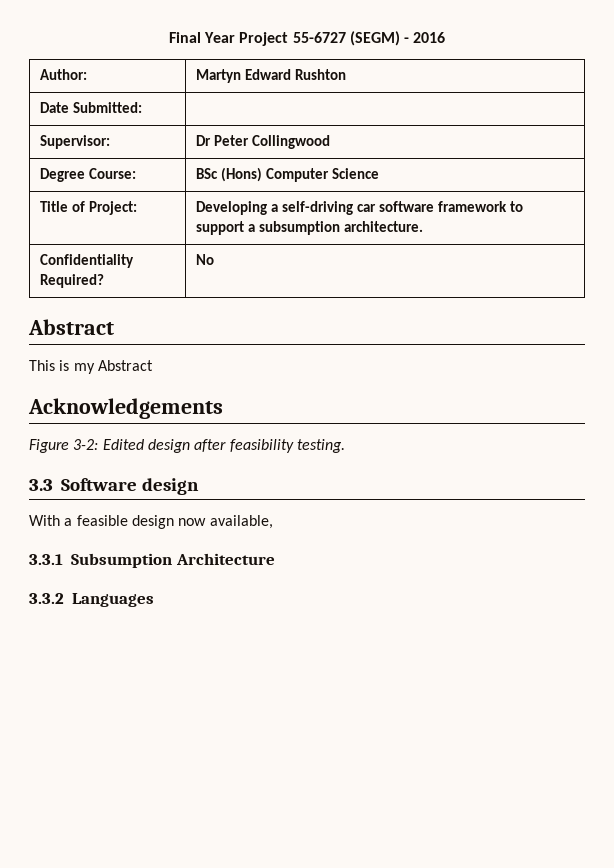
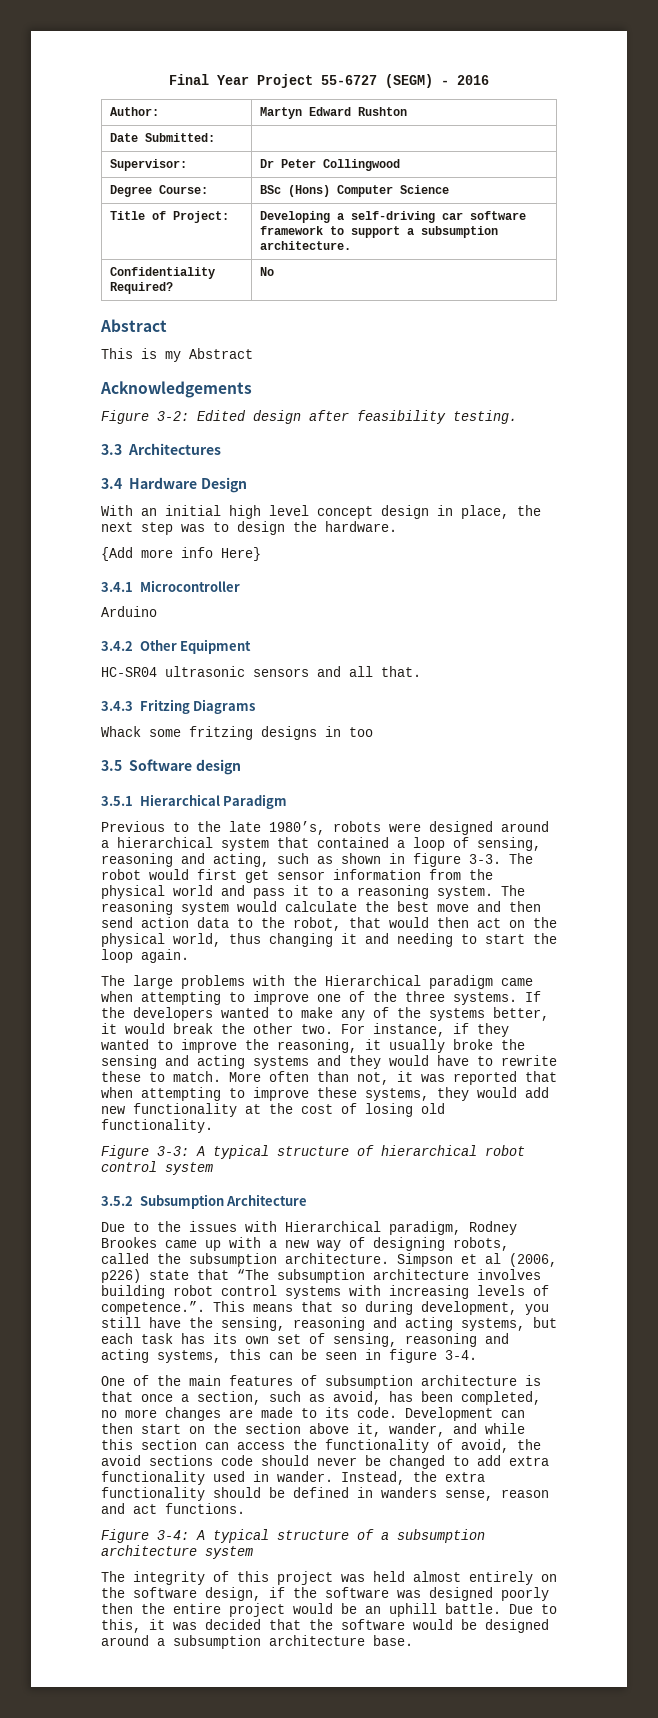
[61,478,200,495] [29,515,273,529] [29,553,275,568] [29,593,154,607] Software design // With a feasible design now available, // 3.3.1 Subsumption Architecture // 3.3.2 Languages -> [127,443,221,455] [101,477,247,493] [101,505,541,519] [101,521,397,535] [101,547,261,561] [101,580,240,592] [101,606,157,617] [101,639,252,654] [101,666,421,677] [101,699,256,714] [101,726,373,740] [101,759,241,775] [101,794,288,809] [101,821,549,835] [101,837,541,851] [101,853,533,867] [101,869,493,883] [101,885,525,899] [101,901,541,915] [101,917,557,931] [101,933,557,947] [101,949,189,963] [101,975,533,989] [101,991,541,1005] [101,1007,549,1021] [101,1023,509,1037] [101,1039,525,1053] [101,1055,557,1069] [101,1071,557,1085] [101,1087,549,1101] [101,1103,445,1117] [101,1119,213,1133] [101,1145,525,1159] [101,1161,213,1175] [101,1194,308,1209] [101,1221,517,1235] [101,1237,509,1251] [101,1253,557,1267] [101,1269,541,1283] [101,1285,549,1299] [101,1301,549,1315] [101,1317,557,1331] [101,1333,509,1347] [101,1349,477,1363] [101,1375,541,1389] [101,1391,541,1405] [101,1407,525,1421] [101,1423,525,1437] [101,1439,541,1453] [101,1455,549,1469] [101,1471,485,1485] [101,1487,549,1501] [101,1503,245,1514] [101,1529,485,1543] [101,1545,253,1559] [101,1571,557,1585] [101,1587,549,1601] [101,1603,557,1617] [101,1619,549,1633] [101,1635,413,1649] Architectures // 3.4 Hardware Design // With an initial high level concept design in place, the next step was to design the hardware. // {Add more info Here} // 3.4.1 Microcontroller // Arduino // 3.4.2 Other Equipment // HC-SR04 ultrasonic sensors and all that. // 3.4.3 Fritzing Diagrams // Whack some fritzing designs in too // 3.5 Software design // 3.5.1 Hierarchical Paradigm // Previous to the late 1980’s, robots were designed around a hierarchical system that contained a loop of sensing, reasoning and acting, such as shown in figure 3-3. The robot would first get sensor information from the physical world and pass it to a reasoning system. The reasoning system would calculate the best move and then send action data to the robot, that would then act on the physical world, thus changing it and needing to start the loop again. // The large problems with the Hierarchical paradigm came when attempting to improve one of the three systems. If the developers wanted to make any of the systems better, it would break the other two. For instance, if they wanted to improve the reasoning, it usually broke the sensing and acting systems and they would have to rewrite these to match. More often than not, it was reported that when attempting to improve these systems, they would add new functionality at the cost of losing old functionality. // Figure 3-3: A typical structure of hierarchical robot control system // 3.5.2 Subsumption Architecture // Due to the issues with Hierarchical paradigm, Rodney Brookes came up with a new way of designing robots, called the subsumption architecture. Simpson et al (2006, p226) state that “The subsumption architecture involves building robot control systems with increasing levels of competence.”. This means that so during development, you still have the sensing, reasoning and acting systems, but each task has its own set of sensing, reasoning and acting systems, this can be seen in figure 3-4. // One of the main features of subsumption architecture is that once a section, such as avoid, has been completed, no more changes are made to its code. Development can then start on the section above it, wander, and while this section can access the functionality of avoid, the avoid sections code should never be changed to add extra functionality used in wander. Instead, the extra functionality should be defined in wanders sense, reason and act functions. // Figure 3-4: A typical structure of a subsumption architecture system // The integrity of this project was held almost entirely on the software design, if the software was designed poorly then the entire project would be an uphill battle. Due to this, it was decided that the software would be designed around a subsumption architecture base.

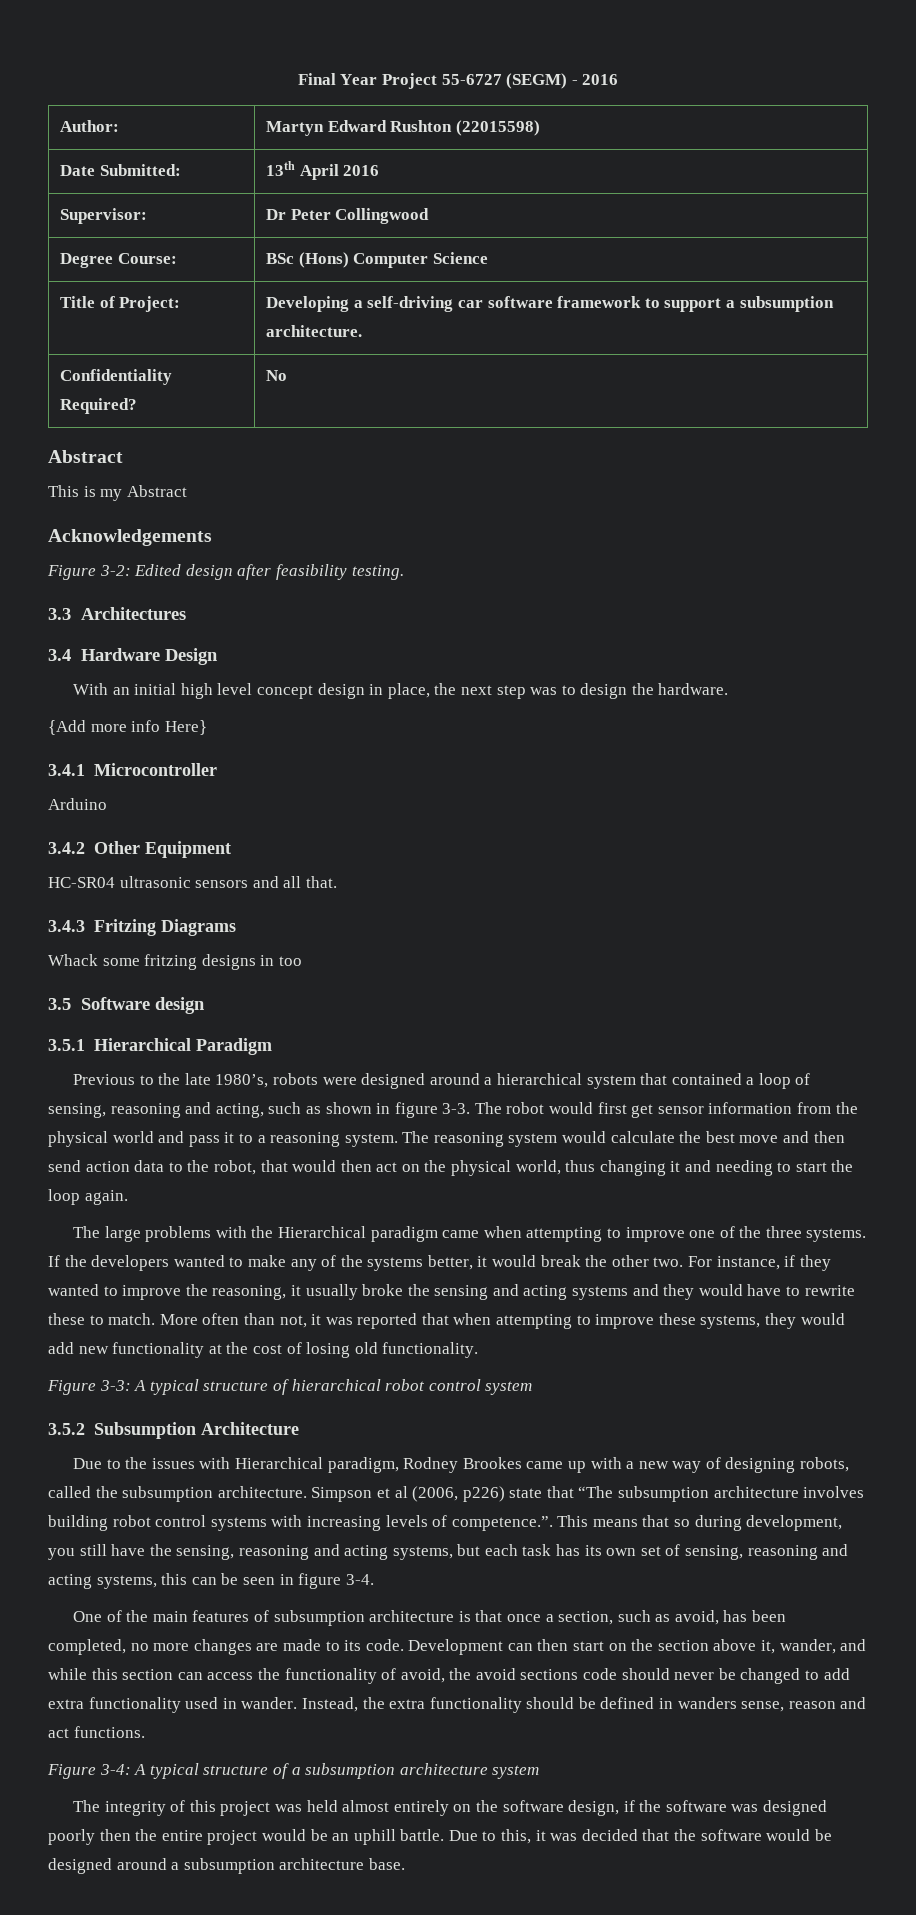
(408, 111) none -> [456,120,541,136] (22015598)
(216, 137) none -> [266,161,380,180] 13th April 2016

